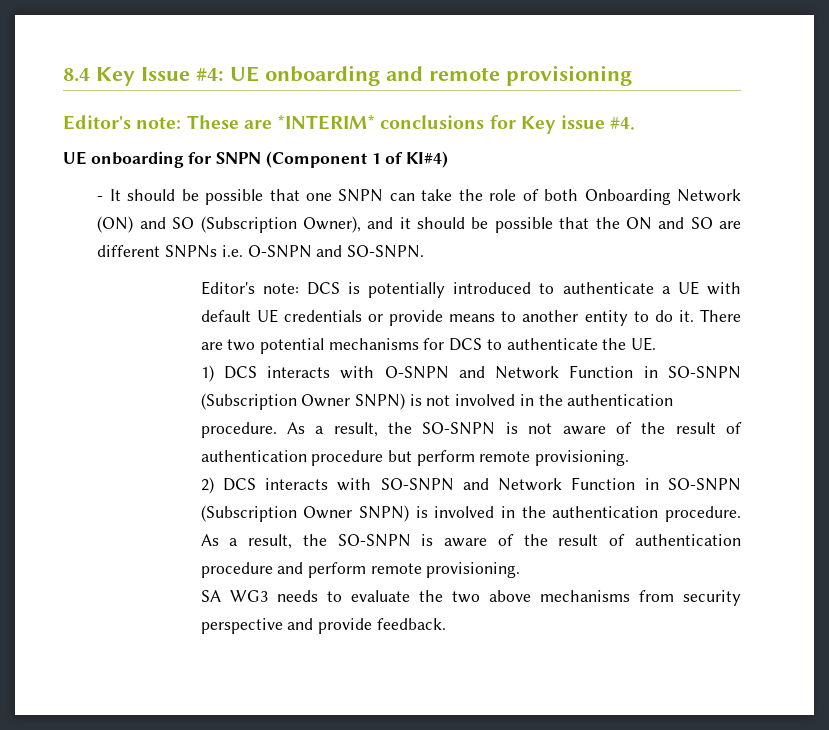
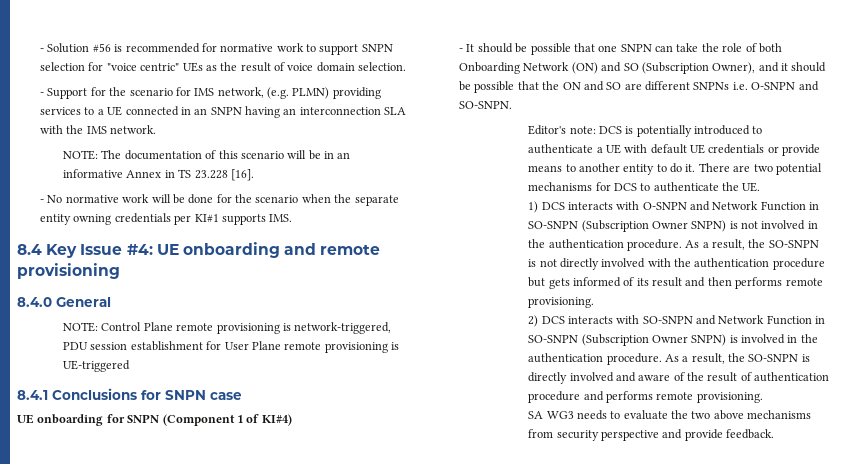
(63, 75) none -> [40,43,393,55] [40,62,407,72] [40,87,381,99] [40,106,407,118] [40,125,157,134] [63,150,351,160] [63,169,254,181] [40,194,399,206] [40,213,293,225] - Solution #56 is recommended for normative work to support SNPN selection for "voice centric" UEs as the result of voice domain selection. // - Support for the scenario for IMS network, (e.g. PLMN) providing services to a UE connected in an SNPN having an interconnection SLA with the IMS network. // NOTE: The documentation of this scenario will be in an informative Annex in TS 23.228 [16]. // - No normative work will be done for the scenario when the separate entity owning credentials per KI#1 supports IMS. //
[63,115,636,134] Editor's note: These are *INTERIM* conclusions for Key issue #4. -> [17,297,111,307] [63,322,392,334] [63,341,400,353] [63,360,131,372] [17,388,242,400] 8.4.0 General // NOTE: Control Plane remote provisioning is network-triggered, PDU session establishment for User Plane remote provisioning is UE-triggered // 8.4.1 Conclusions for SNPN case
[562,422,742,435] [200,450,475,466] aware of the result of authentication procedure but perform -> [559,258,825,270] [528,277,783,289] directly involved with the authentication procedure but gets informed of its result and then performs
(434, 540) none -> [528,372,636,384] directly involved and
[307,562,366,578] perform -> [605,391,653,403] performs

